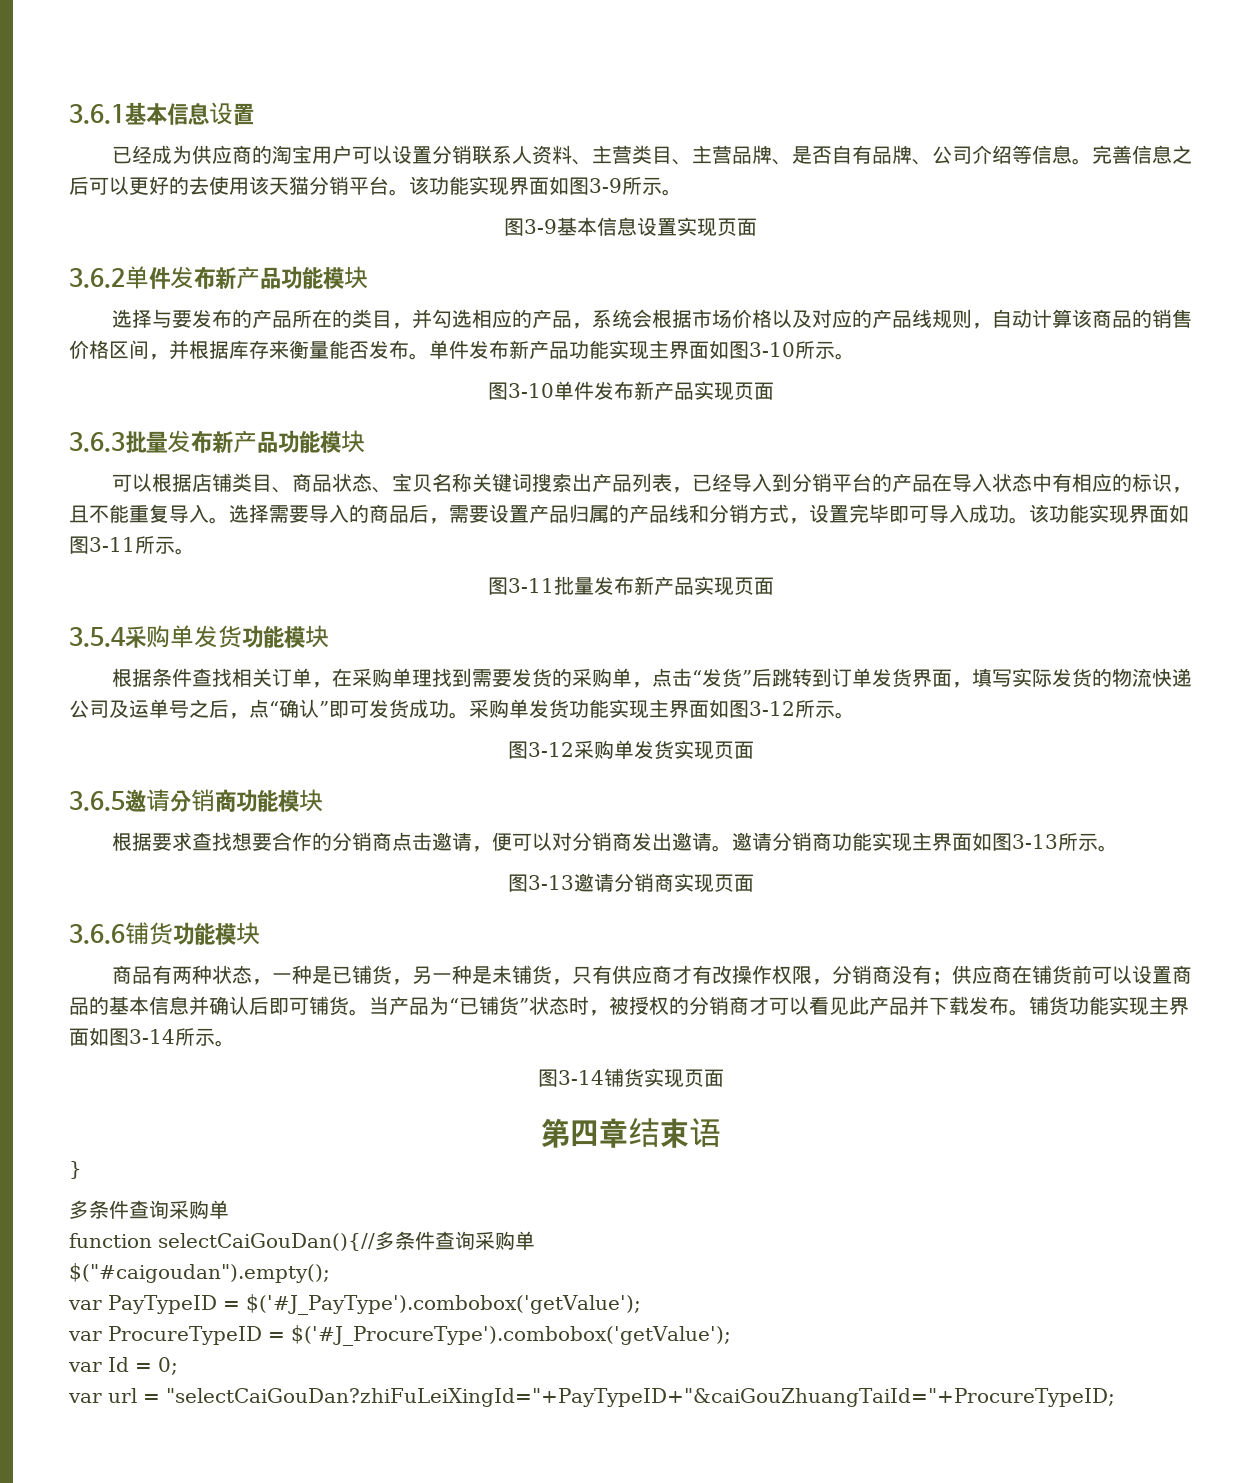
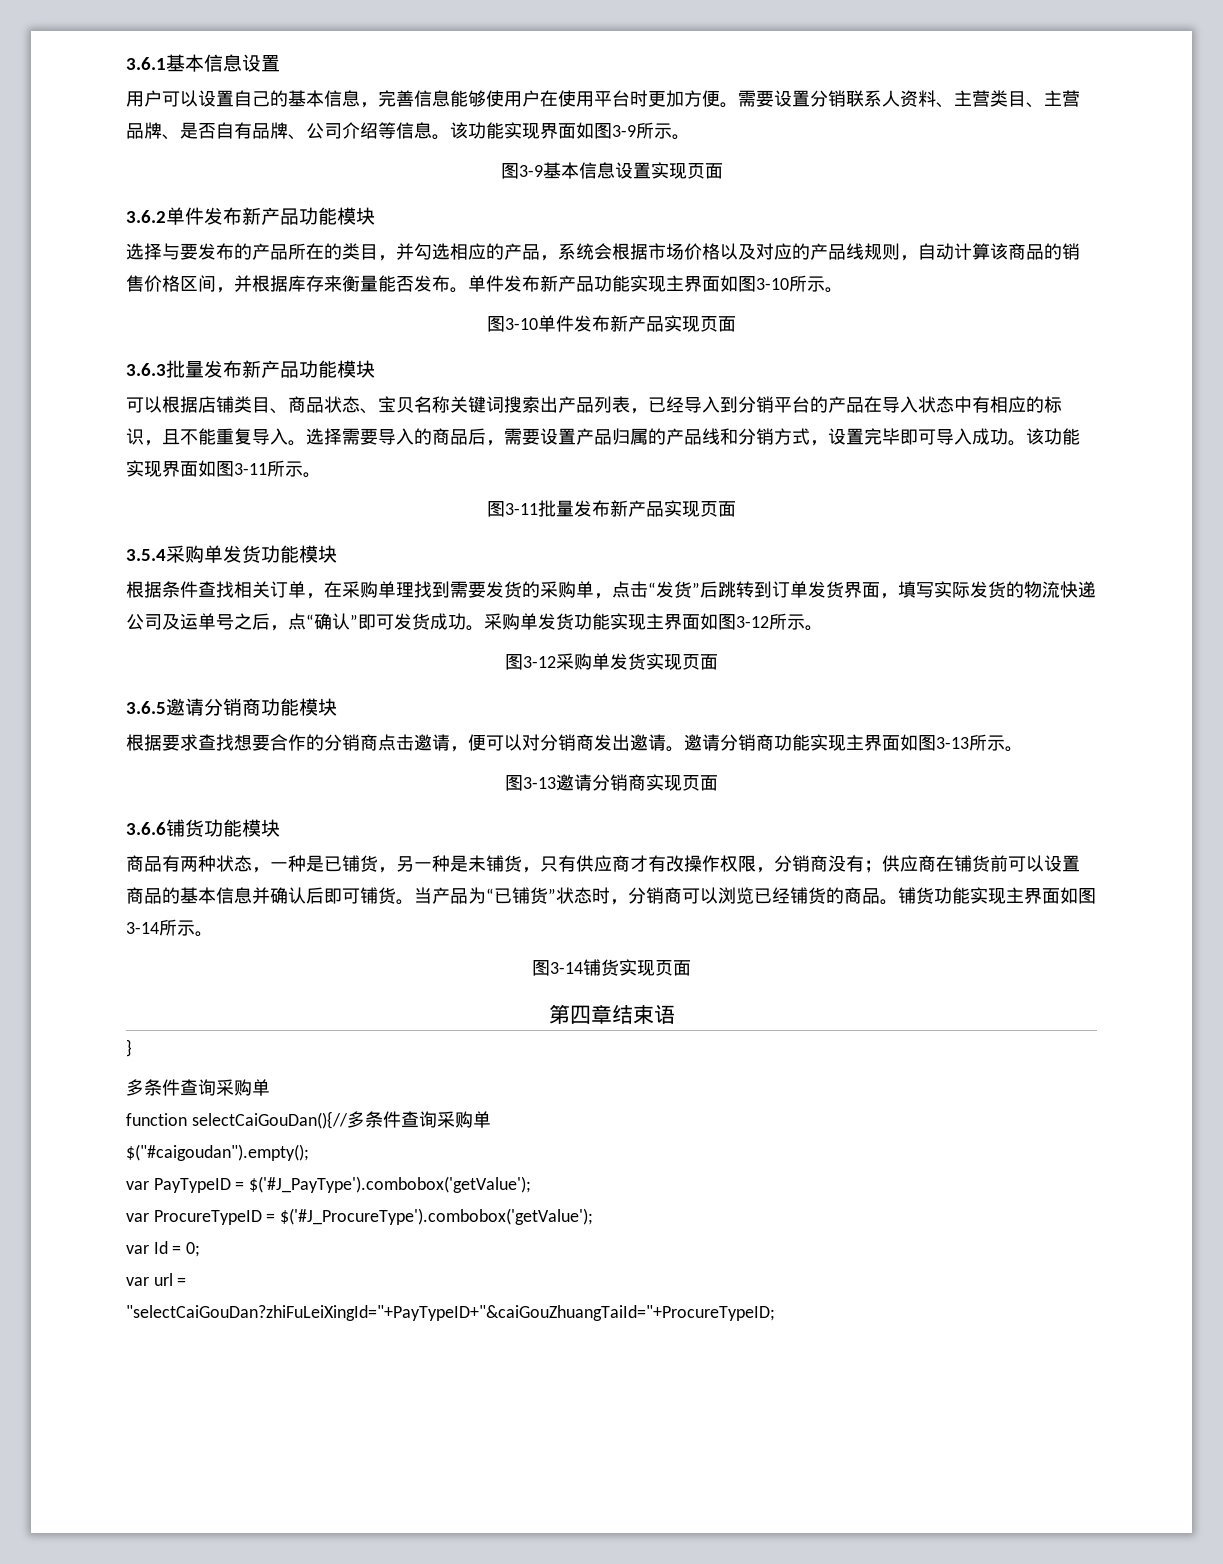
[111,145,392,164] 已经成为供应商的淘宝用户可以 -> [126,90,774,108] 用户可以设置自己的基本信息，完善信息能够使用户在使用平台时更加方便。需要
[1091,145,1192,164] [69,176,409,196] 完善信息之后可以更好的去使用该天猫分销平台。 -> (450, 137) none
[609,996,1009,1016] 被授权的分销商才可以看见此产品并下载发布 -> [628,887,880,904] 分销商可以浏览已经铺货的商品
(160, 1398) none -> (187, 1281) //

